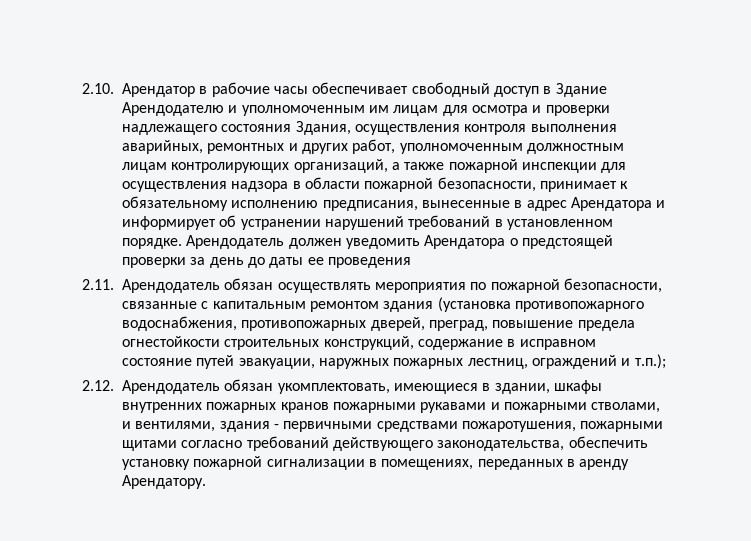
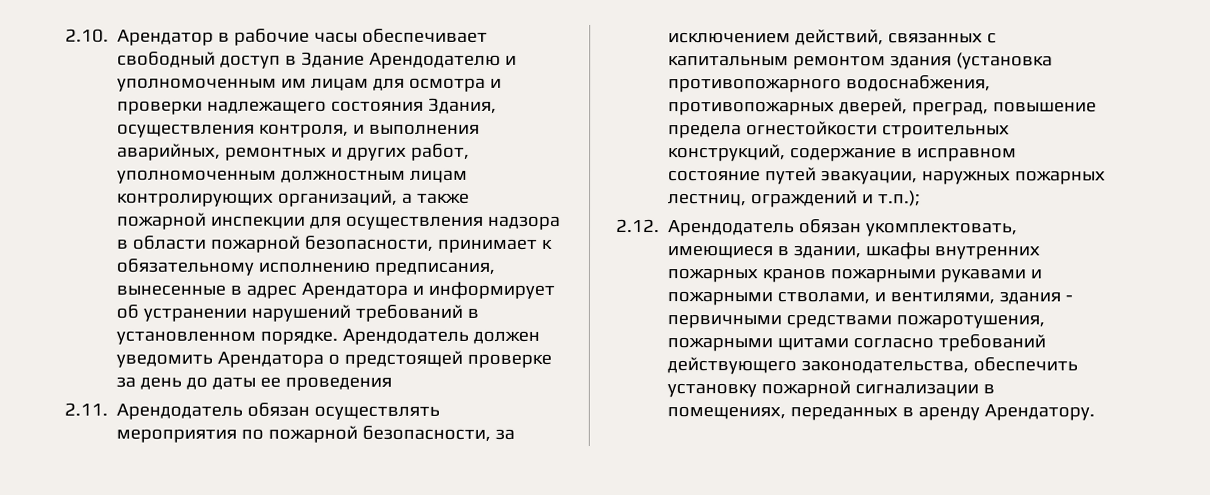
[464,124,527,135] контроля -> [259,123,366,138] контроля, и
[122,257,186,268] проверки -> [467,353,553,368] проверке
[122,301,197,309] связанные -> [495,428,516,440] [668,29,984,46] за исключением действий, связанных

